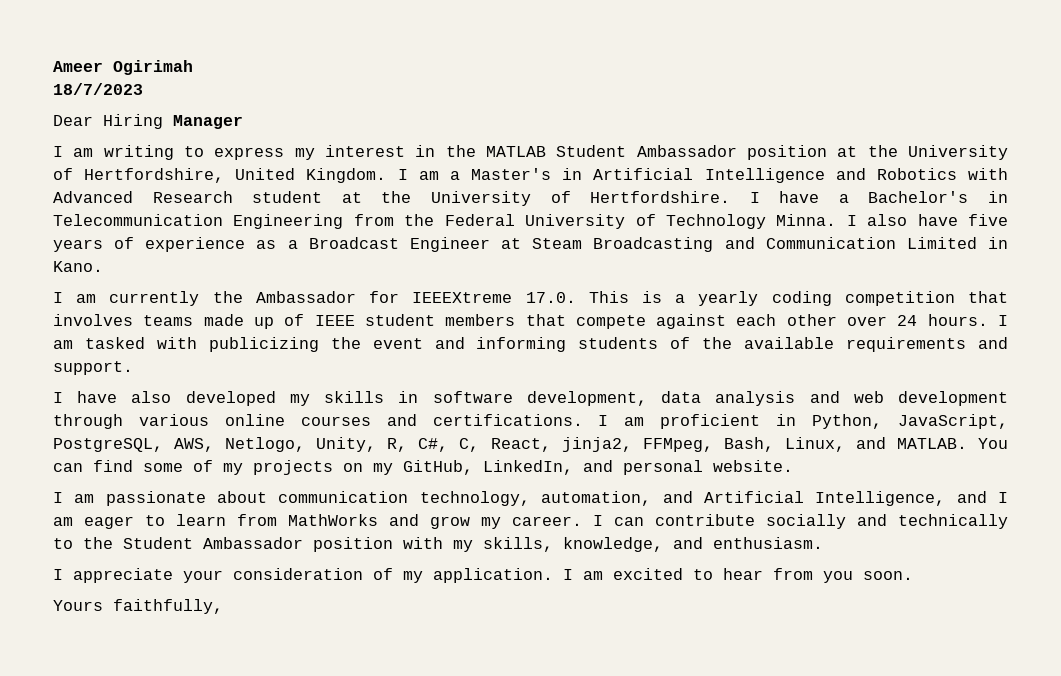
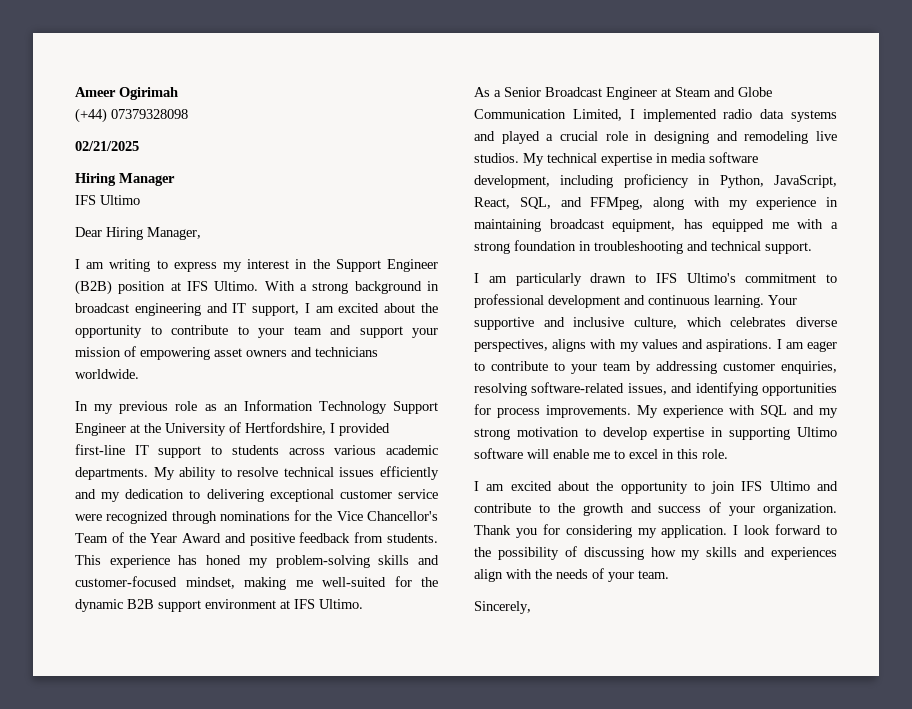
[53,83,143,95] 18/7/2023 -> [75,108,188,123] [75,141,139,151] [75,173,175,186] [75,195,140,205] (+44) 07379328098 // 02/21/2025 // Hiring Manager // IFS Ultimo
[173,115,243,129] Manager -> [147,227,201,240] Manager,
[485,145,1009,160] [53,168,1008,183] [53,191,1009,206] [53,214,1008,229] [53,237,1009,252] [53,261,103,272] [53,291,1008,306] [53,314,1008,329] [53,337,1008,352] [53,361,133,375] [53,391,1009,406] [53,414,1008,429] [53,437,1008,452] [53,460,793,475] [53,491,1009,506] [53,514,1008,529] [53,537,823,552] [53,568,913,583] [53,599,223,614] MATLAB Student Ambassador position at the University of Hertfordshire, United Kingdom. I am a Master's in Artificial Intelligence and Robotics with Advanced Research student at the University of Hertfordshire. I have a Bachelor's in Telecommunication Engineering from the Federal University of Technology Minna. I also have five years of experience as a Broadcast Engineer at Steam Broadcasting and Communication Limited in Kano. // I am currently the Ambassador for IEEEXtreme 17.0. This is a yearly coding competition that involves teams made up of IEEE student members that compete against each other over 24 hours. I am tasked with publicizing the event and informing students of the available requirements and support. // I have also developed my skills in software development, data analysis and web development through various online courses and certifications. I am proficient in Python, JavaScript, PostgreSQL, AWS, Netlogo, Unity, R, C#, C, React, jinja2, FFMpeg, Bash, Linux, and MATLAB. You can find some of my projects on my GitHub, LinkedIn, and personal website. // I am passionate about communication technology, automation, and Artificial Intelligence, and I am eager to learn from MathWorks and grow my career. I can contribute socially and technically to the Student Ambassador position with my skills, knowledge, and enthusiasm. // I appreciate your consideration of my application. I am excited to hear from you soon. // Yours faithfully, -> [335,259,438,272] [75,280,439,295] [75,303,438,316] [75,325,438,338] [75,346,378,360] [75,369,139,379] [75,400,438,414] [75,422,390,436] [75,444,439,458] [75,466,439,480] [75,489,438,502] [75,510,438,524] [75,532,438,546] [75,555,440,568] [75,576,438,590] [75,599,363,612] [474,87,772,100] [474,109,837,122] [474,131,837,144] [474,152,758,166] [474,174,837,188] [474,197,838,210] [474,219,838,232] [474,240,812,254] [474,273,837,286] [474,294,797,308] [474,317,837,330] [474,339,837,352] [474,361,837,374] [474,382,837,396] [474,404,838,418] [474,427,837,440] [474,448,728,459] [474,481,838,494] [474,502,837,516] [474,524,837,538] [474,546,837,560] [474,568,669,582] [474,601,531,614] Support Engineer (B2B) position at IFS Ultimo. With a strong background in broadcast engineering and IT support, I am excited about the opportunity to contribute to your team and support your mission of empowering asset owners and technicians worldwide. // In my previous role as an Information Technology Support Engineer at the University of Hertfordshire, I provided first-line IT support to students across various academic departments. My ability to resolve technical issues efficiently and my dedication to delivering exceptional customer service were recognized through nominations for the Vice Chancellor's Team of the Year Award and positive feedback from students. This experience has honed my problem-solving skills and customer-focused mindset, making me well-suited for the dynamic B2B support environment at IFS Ultimo. // As a Senior Broadcast Engineer at Steam and Globe Communication Limited, I implemented radio data systems and played a crucial role in designing and remodeling live studios. My technical expertise in media software development, including proficiency in Python, JavaScript, React, SQL, and FFMpeg, along with my experience in maintaining broadcast equipment, has equipped me with a strong foundation in troubleshooting and technical support. // I am particularly drawn to IFS Ultimo's commitment to professional development and continuous learning. Your supportive and inclusive culture, which celebrates diverse perspectives, aligns with my values and aspirations. I am eager to contribute to your team by addressing customer enquiries, resolving software-related issues, and identifying opportunities for process improvements. My experience with SQL and my strong motivation to develop expertise in supporting Ultimo software will enable me to excel in this role. // I am excited about the opportunity to join IFS Ultimo and contribute to the growth and success of your organization. Thank you for considering my application. I look forward to the possibility of discussing how my skills and experiences align with the needs of your team. // Sincerely,

